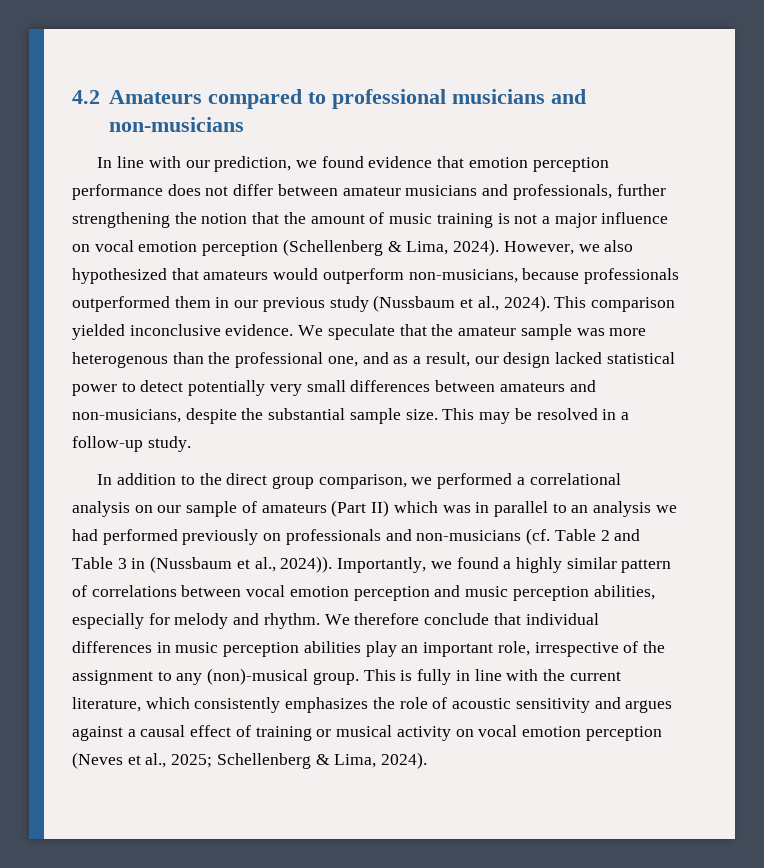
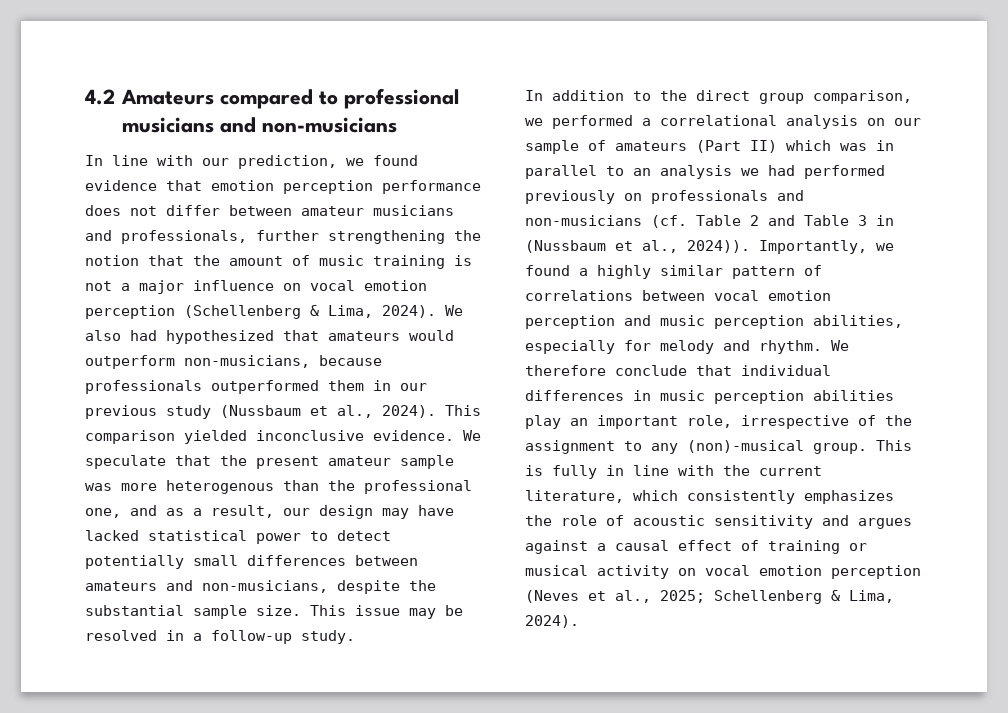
[503,240,634,255] However, we also -> [445,305,463,316] [85,330,157,341] We also had
(454, 330) none -> [256,456,319,469] present
(551, 360) none -> [382,505,454,519] may have
[269,384,302,396] very -> (184, 562) none
(475, 414) none -> [355,605,400,616] issue

